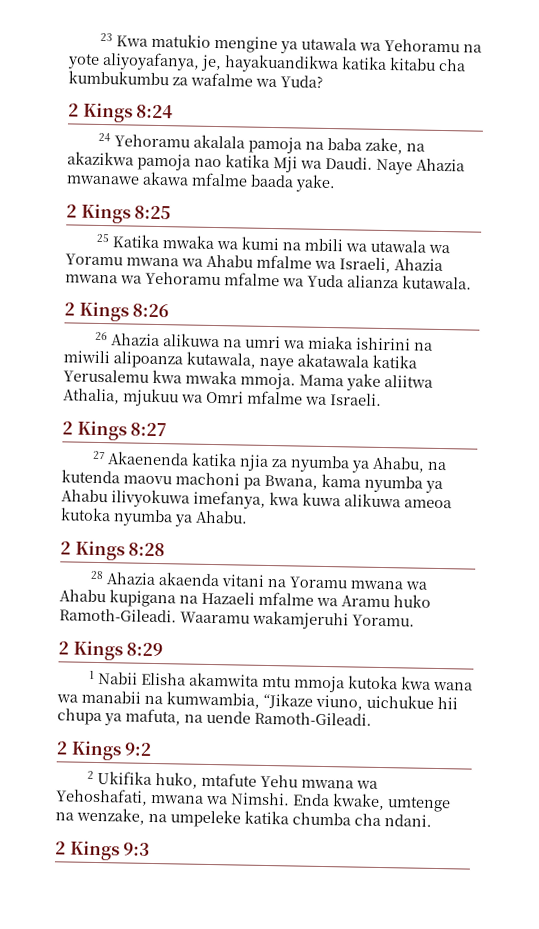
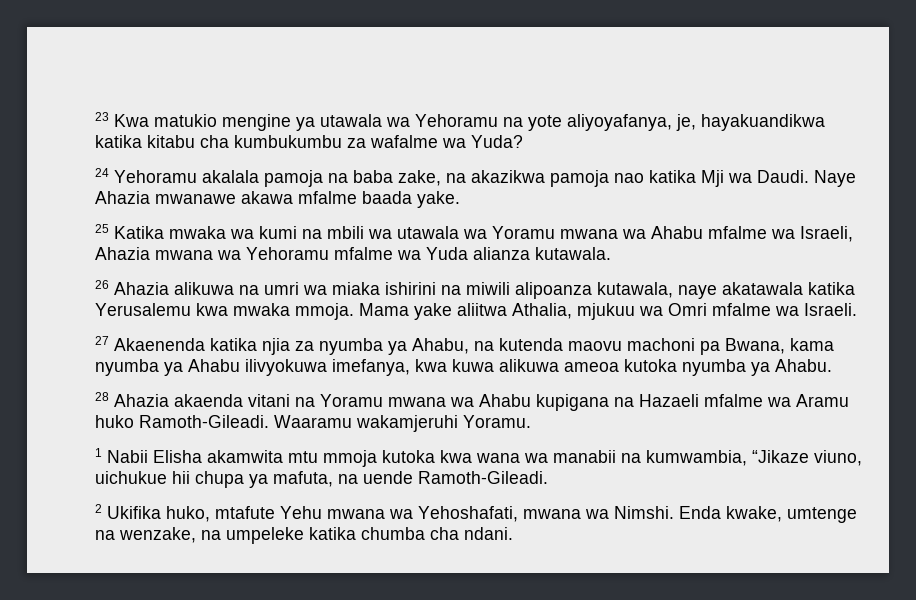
[68,102,174,123] // 2 Kings 8:24 -> (523, 141) none
[66,203,172,224] // 2 Kings 8:25 -> (460, 199) none
[64,301,170,322] // 2 Kings 8:26 -> (611, 253) none
[62,420,168,441] // 2 Kings 8:27 -> (857, 309) none
[60,540,166,561] // 2 Kings 8:28 -> (832, 365) none
[58,640,164,661] // 2 Kings 8:29 -> (531, 421) none
[56,740,153,761] // 2 Kings 9:2 -> (548, 477) none
[55,840,151,861] // 2 Kings 9:3 -> (513, 533) none

